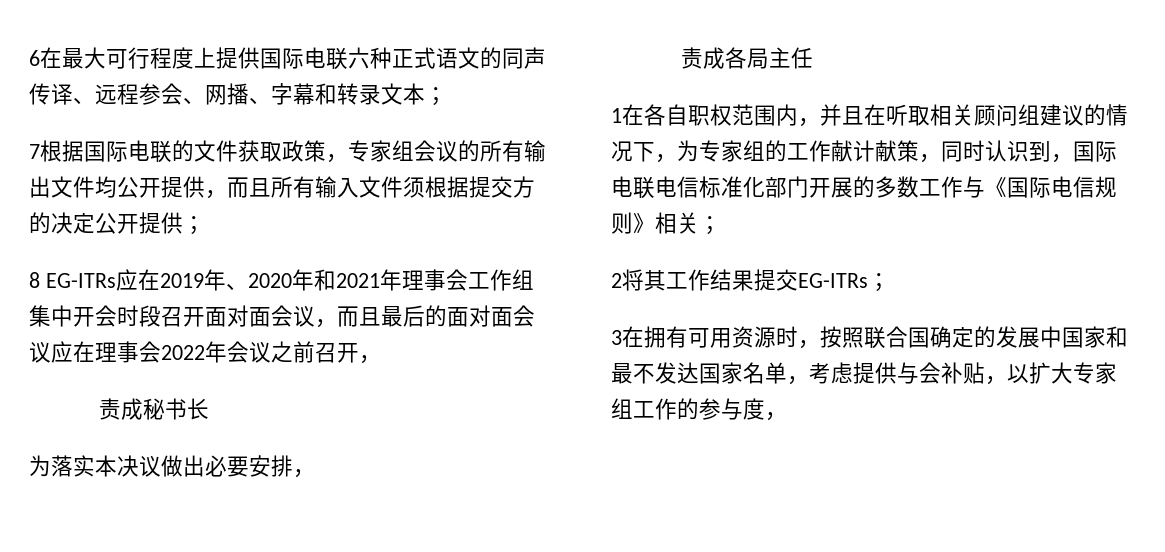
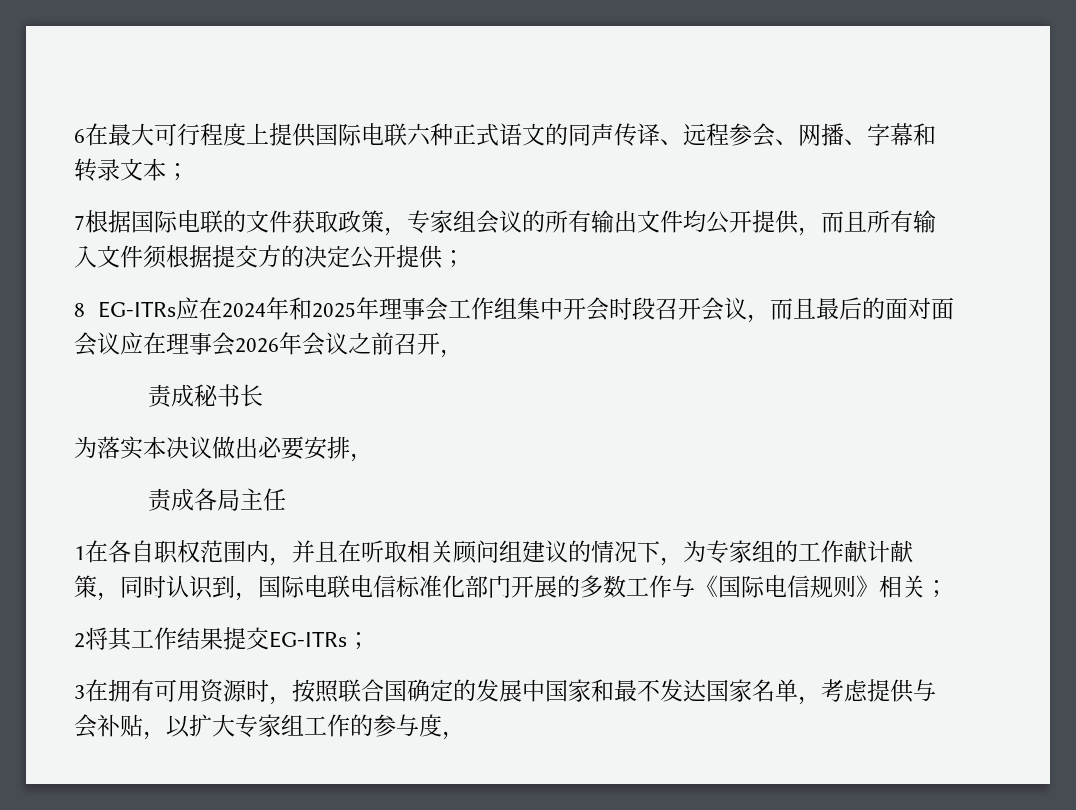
[159,269,380,291] 2019年、2020年和2021 -> [221,297,356,320] 2024年和2025
[205,305,271,327] 面对面 -> (701, 309) none
[161,345,205,360] 2022 -> [235,338,279,353] 2026

